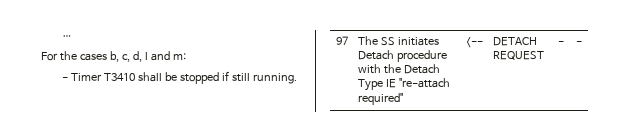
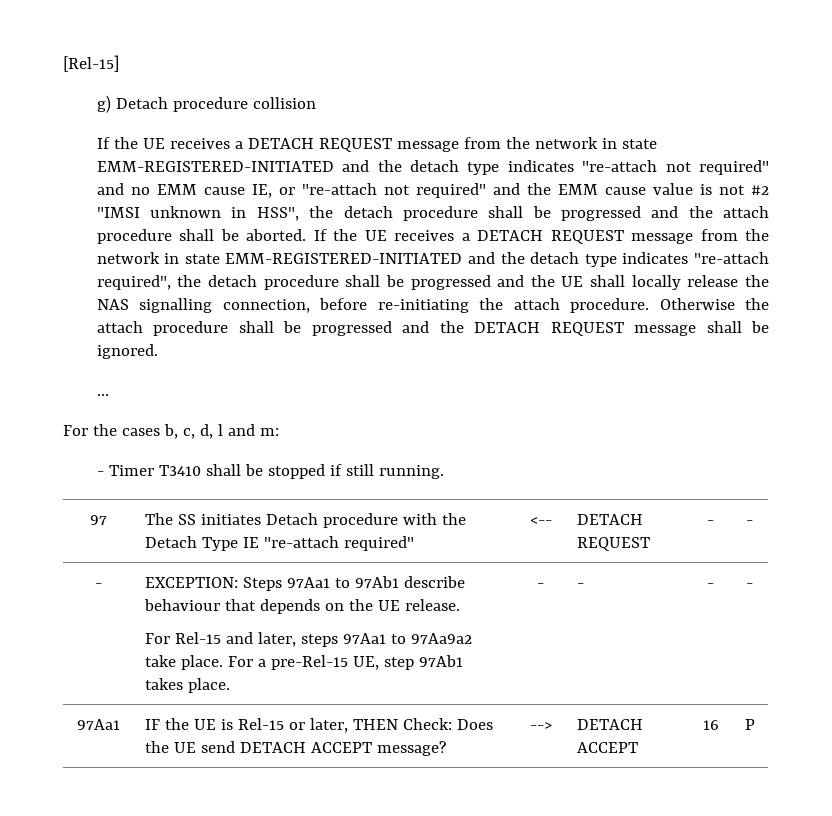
(62, 37) none -> [63,55,119,72] [96,95,316,113] [96,137,657,152] [96,160,769,175] [96,183,769,198] [96,206,770,221] [96,229,769,244] [96,252,769,267] [96,275,769,290] [96,298,769,313] [96,321,770,336] [96,344,158,359] [Rel-15] // g) Detach procedure collision // If the UE receives a DETACH REQUEST message from the network in state EMM-REGISTERED-INITIATED and the detach type indicates "re-attach not required" and no EMM cause IE, or "re-attach not required" and the EMM cause value is not #2 "IMSI unknown in HSS", the detach procedure shall be progressed and the attach procedure shall be aborted. If the UE receives a DETACH REQUEST message from the network in state EMM-REGISTERED-INITIATED and the detach type indicates "re-attach required", the detach procedure shall be progressed and the UE shall locally release the NAS signalling connection, before re-initiating the attach procedure. Otherwise the attach procedure shall be progressed and the DETACH REQUEST message shall be ignored. //
(582, 43) none -> [94,583,102,588] [144,576,465,591] [143,599,460,614] [144,632,472,647] [144,655,463,670] [144,678,230,693] [537,583,544,588] [576,583,584,588] [707,583,714,588] [746,583,753,588] [76,719,120,730] [144,718,493,733] [144,741,446,756] [529,722,552,730] [576,719,643,730] [576,742,638,753] [702,720,719,730] [744,719,755,730] // - | EXCEPTION: Steps 97Aa1 to 97Ab1 describe behaviour that depends on the UE release. // For Rel-15 and later, steps 97Aa1 to 97Aa9a2 take place. For a pre-Rel-15 UE, step 97Ab1 takes place. | - | - | - | - // 97Aa1 | IF the UE is Rel-15 or later, THEN Check: Does the UE send DETACH ACCEPT message? | --> | DETACH ACCEPT | 16 | P

